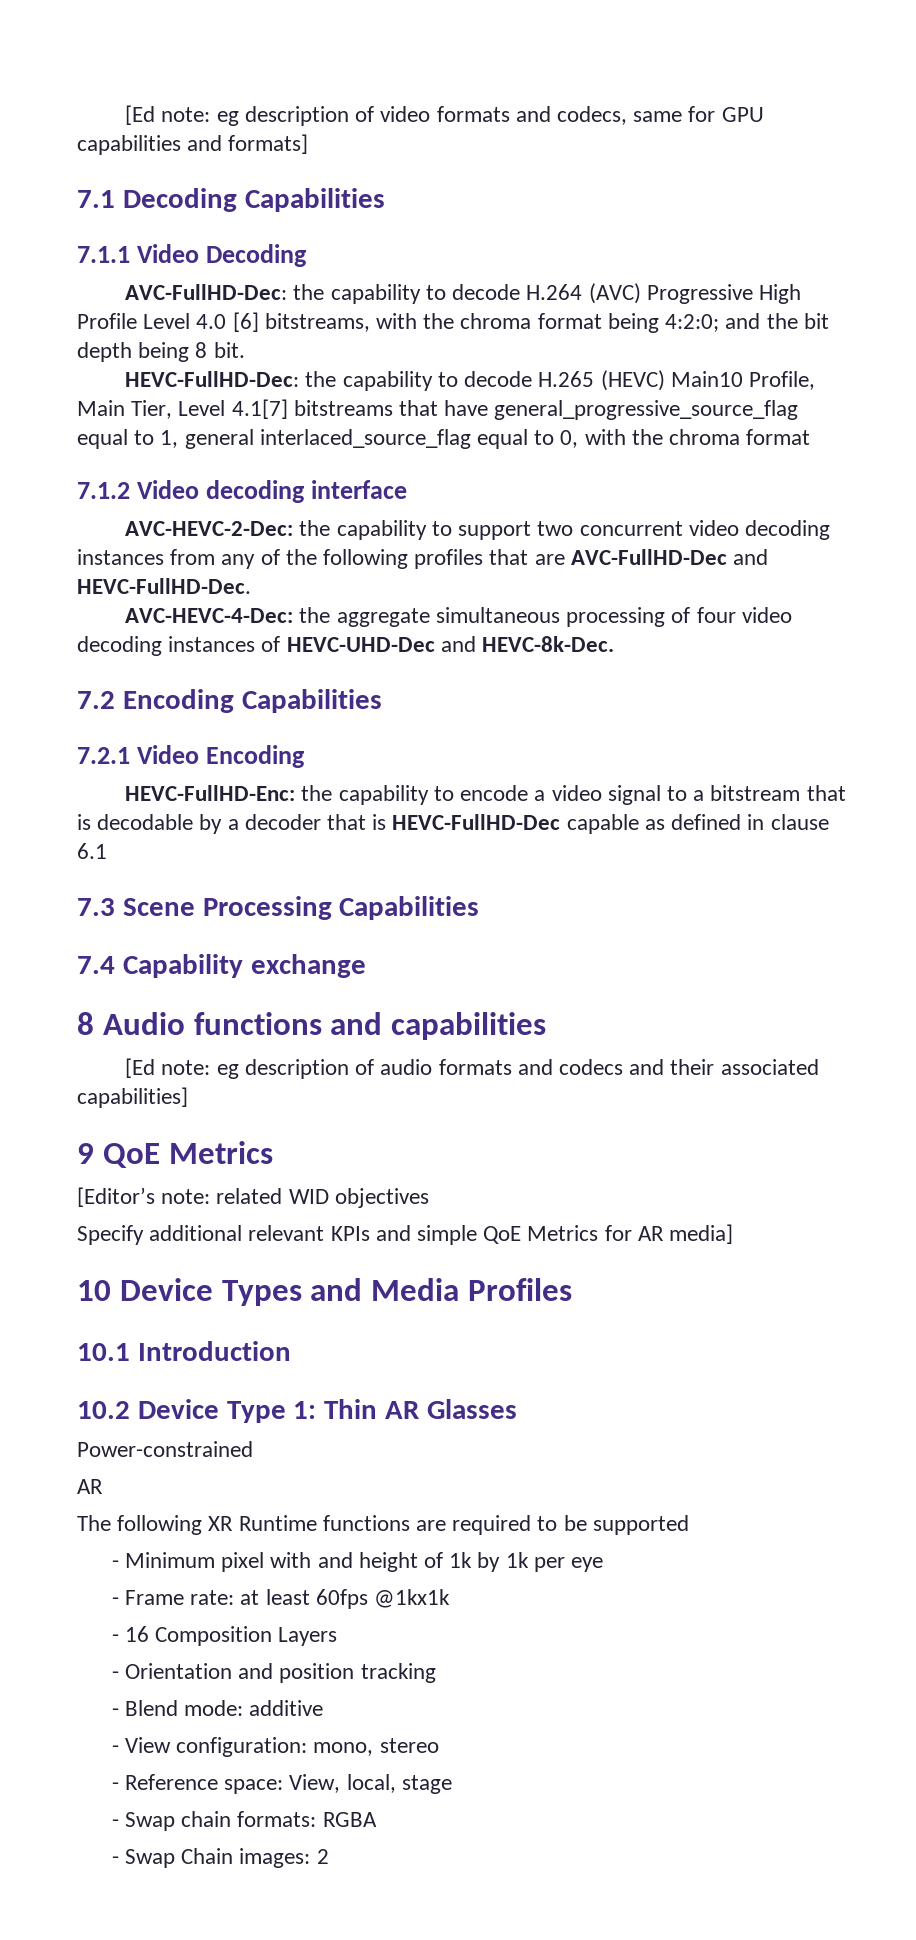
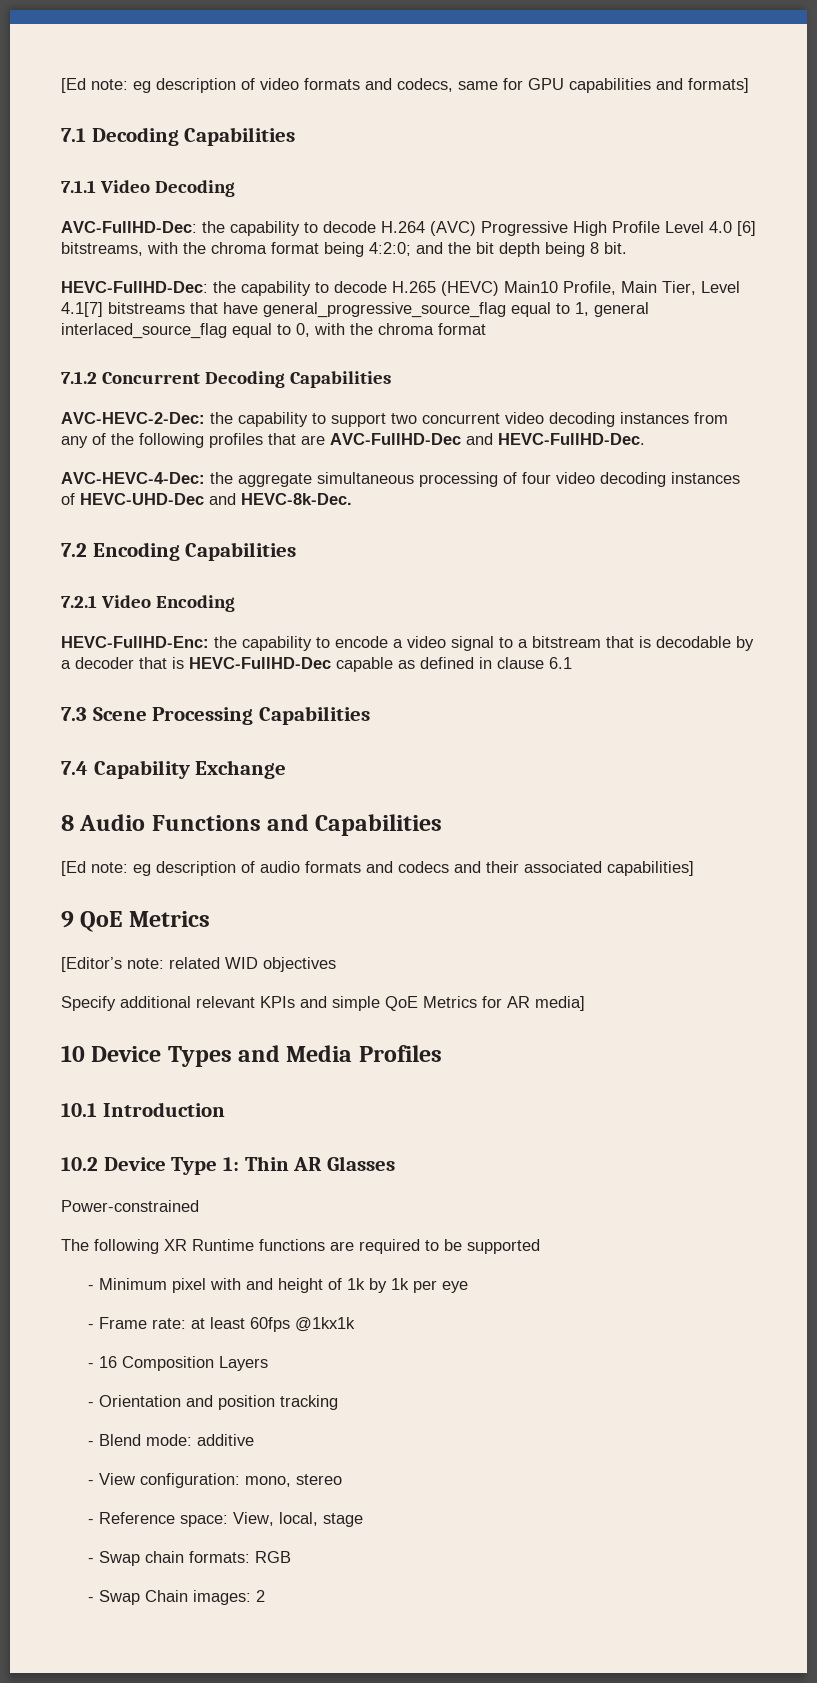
[137,480,408,503] Video decoding interface -> [102,371,392,388] Concurrent Decoding Capabilities
[250,954,366,978] exchange -> [195,760,287,779] Exchange
[193,1012,547,1040] functions and capabilities -> [151,814,443,836] Functions and Capabilities
[77,1479,103,1494] // AR -> (199, 1206) none
[322,1812,377,1827] RGBA -> [255,1551,292,1563] RGB

